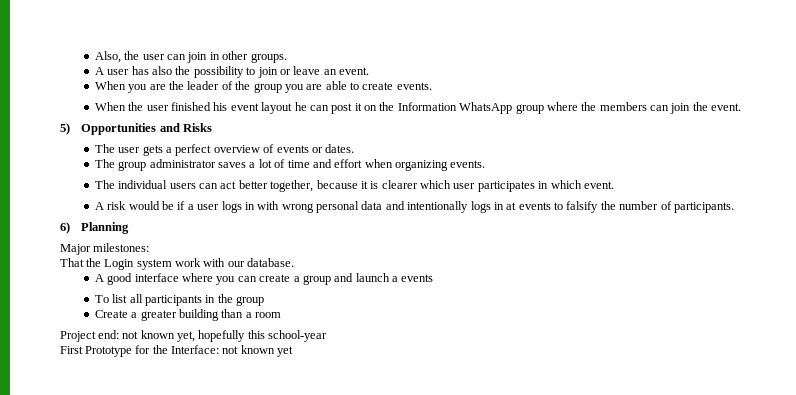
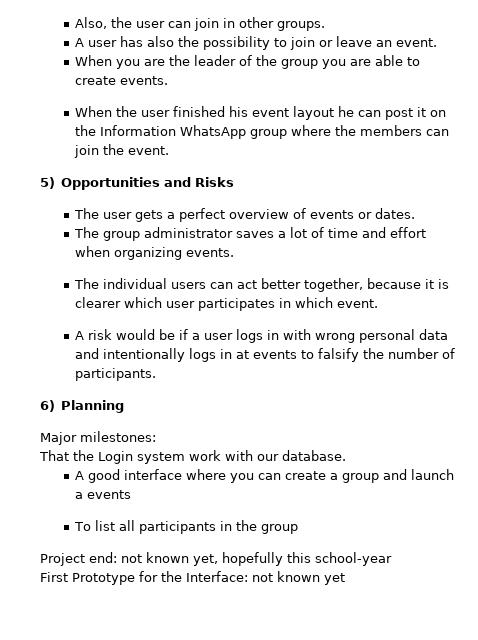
[94,309,282,321] // Create a greater building than a room -> (298, 529) none

